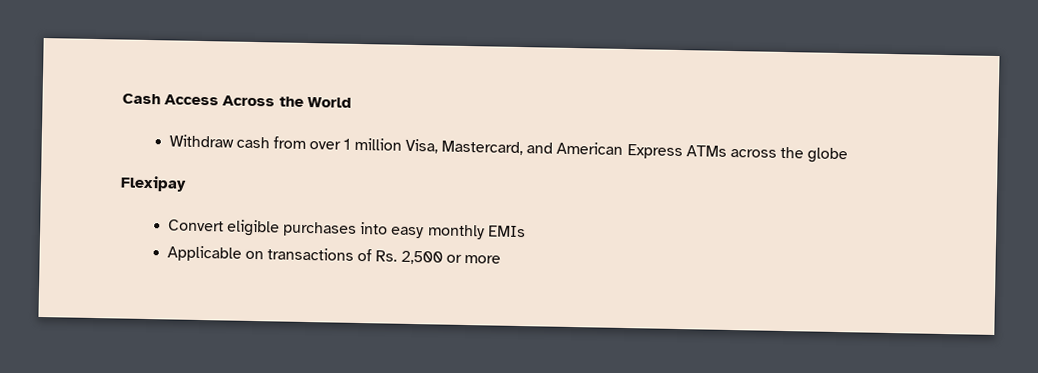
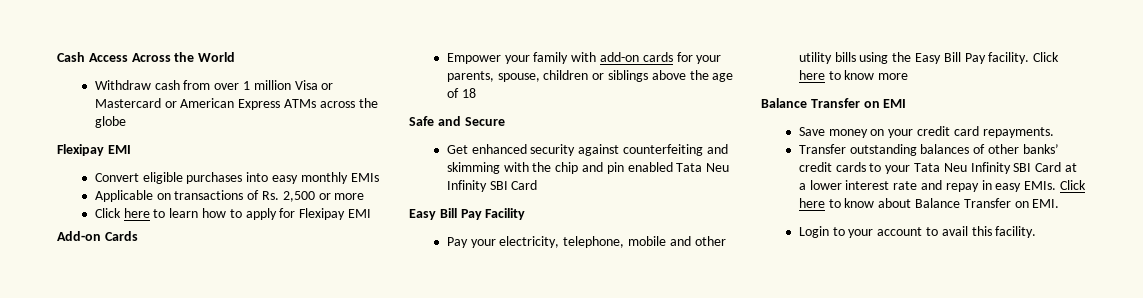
[404,138,554,156] Visa, Mastercard, and -> [294,80,334,90] [94,98,177,108] Visa or Mastercard or
(187, 183) none -> [107,145,131,154] EMI
(501, 259) none -> [94,208,371,220] [57,231,138,241] [446,52,722,64] [446,70,734,82] [446,88,476,98] [409,116,505,126] [446,144,728,156] [446,162,730,174] [446,180,538,192] [409,208,526,220] [446,236,726,248] [798,52,1060,64] [798,70,909,80] [761,98,907,108] [798,126,1054,138] [798,144,1059,156] [798,162,1077,174] [798,180,1086,192] [798,198,1060,208] [798,226,1037,238] // Click here to learn how to apply for Flexipay EMI // Add-on Cards // Empower your family with add-on cards for your parents, spouse, children or siblings above the age of 18 // Safe and Secure // Get enhanced security against counterfeiting and skimming with the chip and pin enabled Tata Neu Infinity SBI Card // Easy Bill Pay Facility // Pay your electricity, telephone, mobile and other utility bills using the Easy Bill Pay facility. Click here to know more // Balance Transfer on EMI // Save money on your credit card repayments. // Transfer outstanding balances of other banks’ credit cards to your Tata Neu Infinity SBI Card at a lower interest rate and repay in easy EMIs. Click here to know about Balance Transfer on EMI. // Login to your account to avail this facility.

